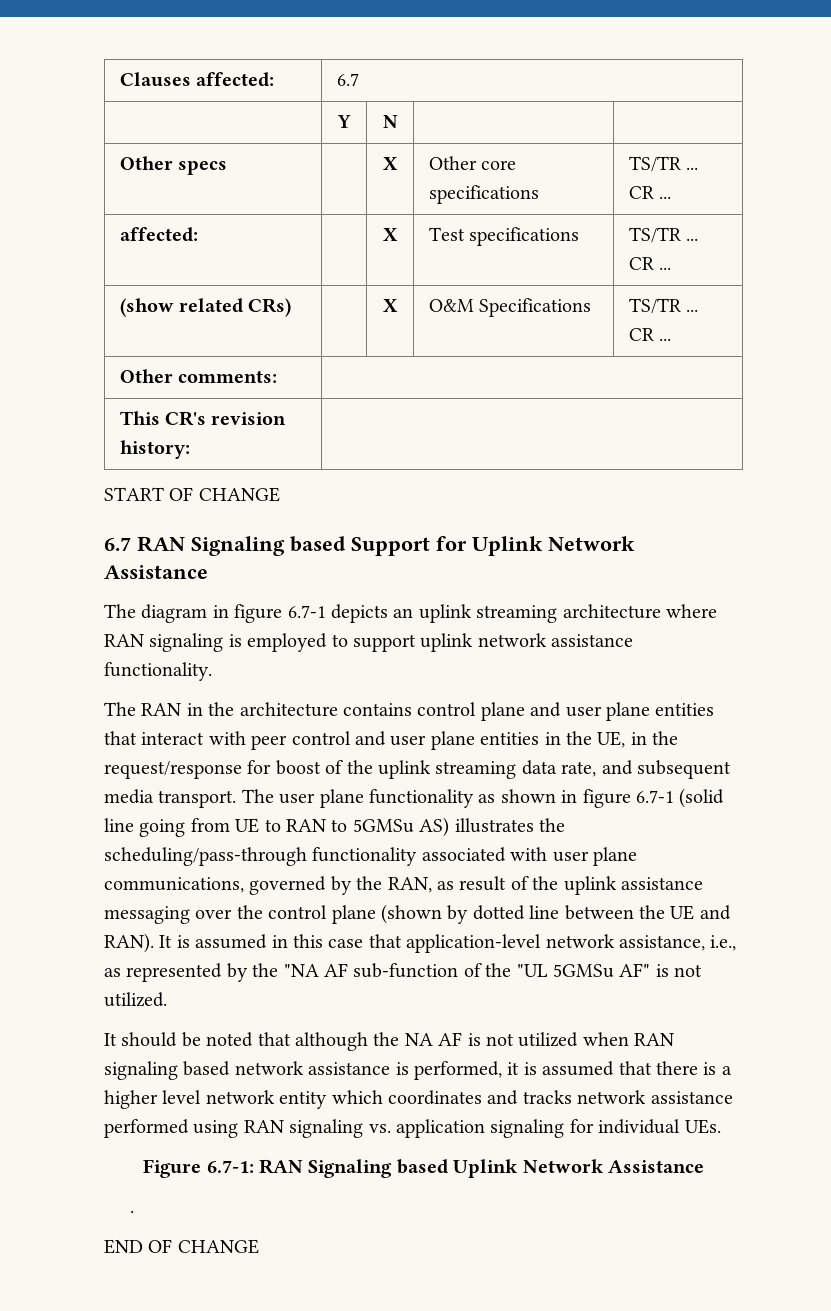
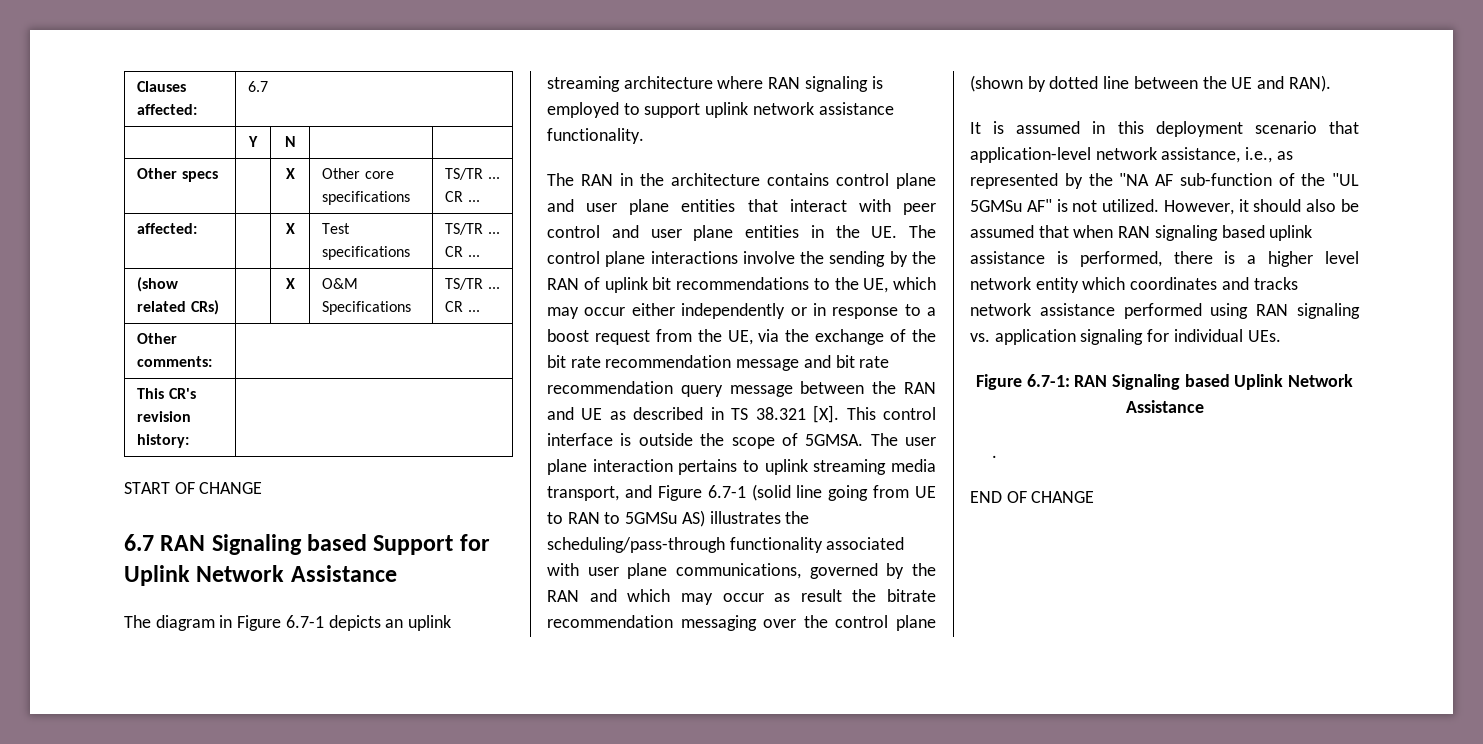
[234,604,283,623] figure -> [237,615,282,631] Figure
[597,731,679,748] [104,760,731,779] [104,789,631,808] UE, in the request/response for boost of the uplink streaming data rate, and subsequent media transport. The user plane functionality as shown in figure -> [871,225,936,238] [547,251,936,267] [547,277,936,293] [547,303,936,319] [547,329,936,345] [547,355,890,371] [547,381,936,397] [547,405,937,423] [547,433,936,449] [547,459,936,475] [547,485,702,501] UE. The control plane interactions involve the sending by the RAN of uplink bit recommendations to the UE, which may occur either independently or in response to a boost request from the UE, via the exchange of the bit rate recommendation message and bit rate recommendation query message between the RAN and UE as described in TS 38.321 [X]. This control interface is outside the scope of 5GMSA. The user plane interaction pertains to uplink streaming media transport, and Figure
[387,876,703,895] RAN, as result of the uplink assistance -> [547,589,936,605] [547,615,673,628] RAN and which may occur as result the bitrate recommendation
(154, 943) none -> (1331, 83) //
[328,939,364,948] case -> [1155,121,1317,137] deployment scenario
[104,1032,579,1051] // It should be noted that although the NA AF is not utilized -> [1163,199,1359,215] [970,225,1069,238] However, it should also be assumed that
[234,1061,304,1075] network -> [1269,225,1313,241] uplink
[507,1061,652,1076] it is assumed that -> (1162, 259) none

